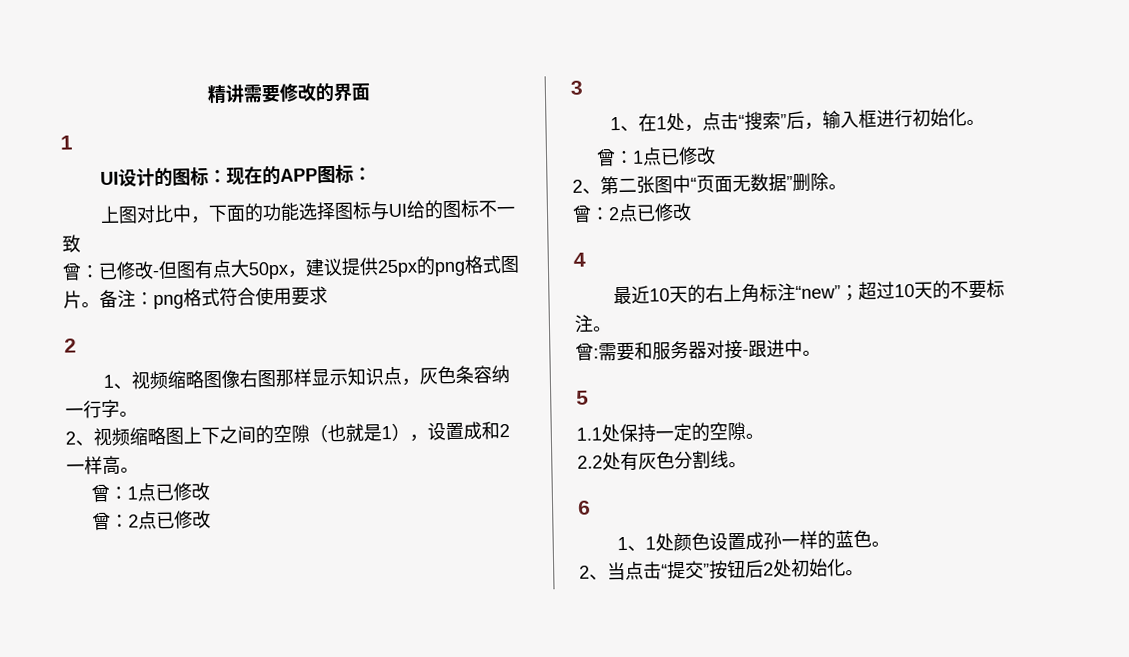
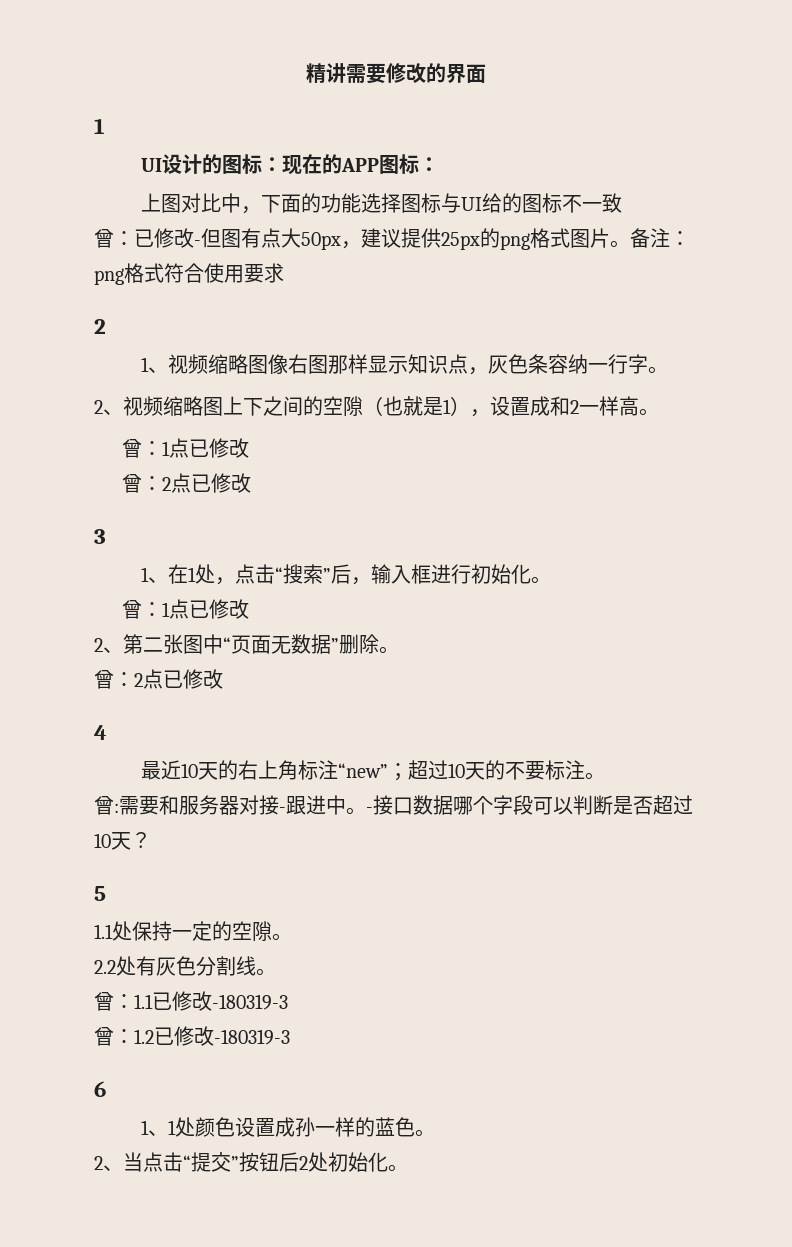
(821, 353) none -> [366,795,693,815] [94,832,151,850] -接口数据哪个字段可以判断是否超过10天？
(747, 464) none -> [94,991,288,1011] [94,1026,290,1046] // 曾：1.1已修改-180319-3 // 曾：1.2已修改-180319-3

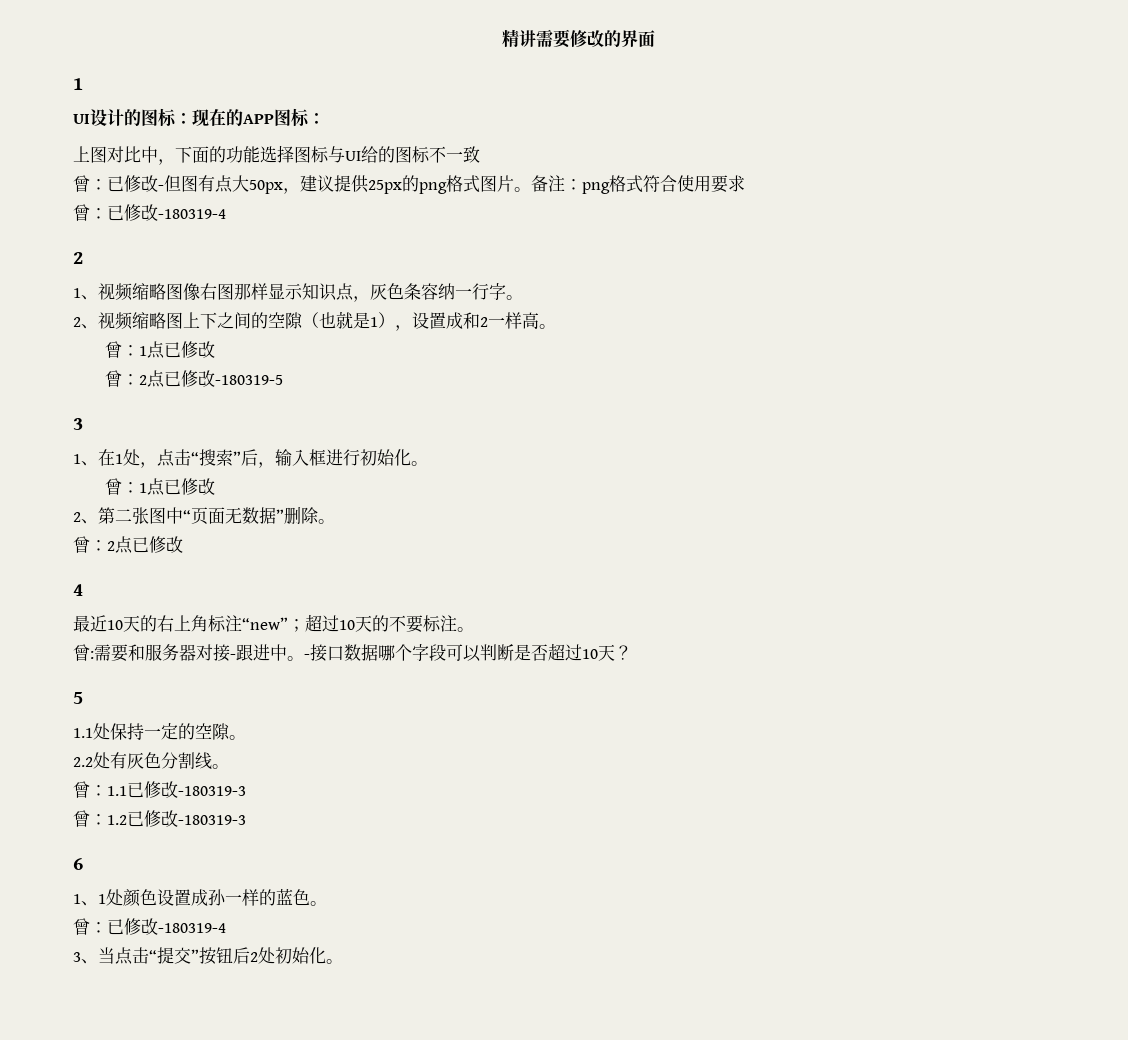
(284, 273) none -> [73,204,226,221] // 曾：已修改-180319-4
(252, 483) none -> [215,375,284,385] -180319-5
[94,1156,103,1170] 2 -> [73,918,226,935] [73,952,81,962] 曾：已修改-180319-4 // 3

